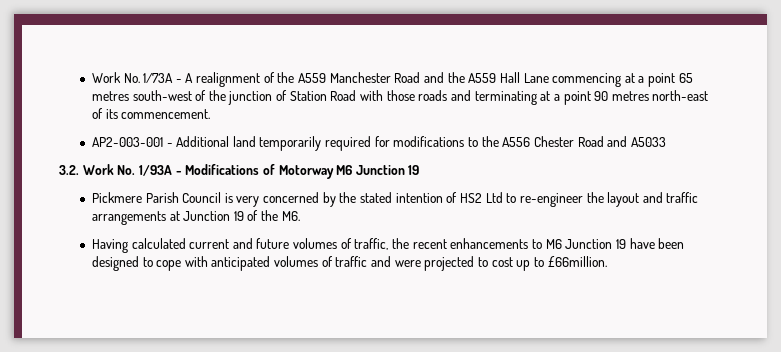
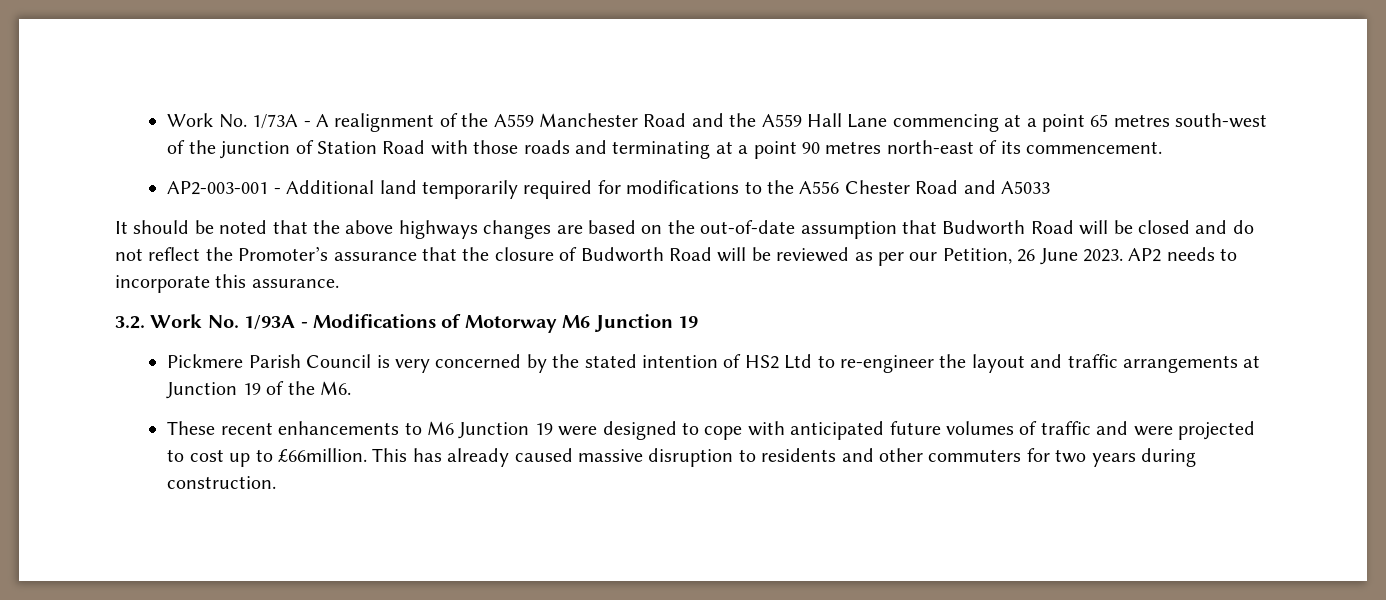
(666, 142) none -> [115,220,1254,239] [115,246,1238,266] [115,274,339,293] // It should be noted that the above highways changes are based on the out-of-date assumption that Budworth Road will be closed and do not reflect the Promoter’s assurance that the closure of Budworth Road will be reviewed as per our Petition, 26 June 2023. AP2 needs to incorporate this assurance.
[91,238,410,253] Having calculated current and future volumes of traffic, the -> [167,421,216,435] These
[629,238,685,249] have been -> [558,426,598,436] were
(271, 263) none -> [889,421,941,435] future
(607, 261) none -> [372,448,1197,467] [167,476,277,489] This has already caused massive disruption to residents and other commuters for two years during construction.

